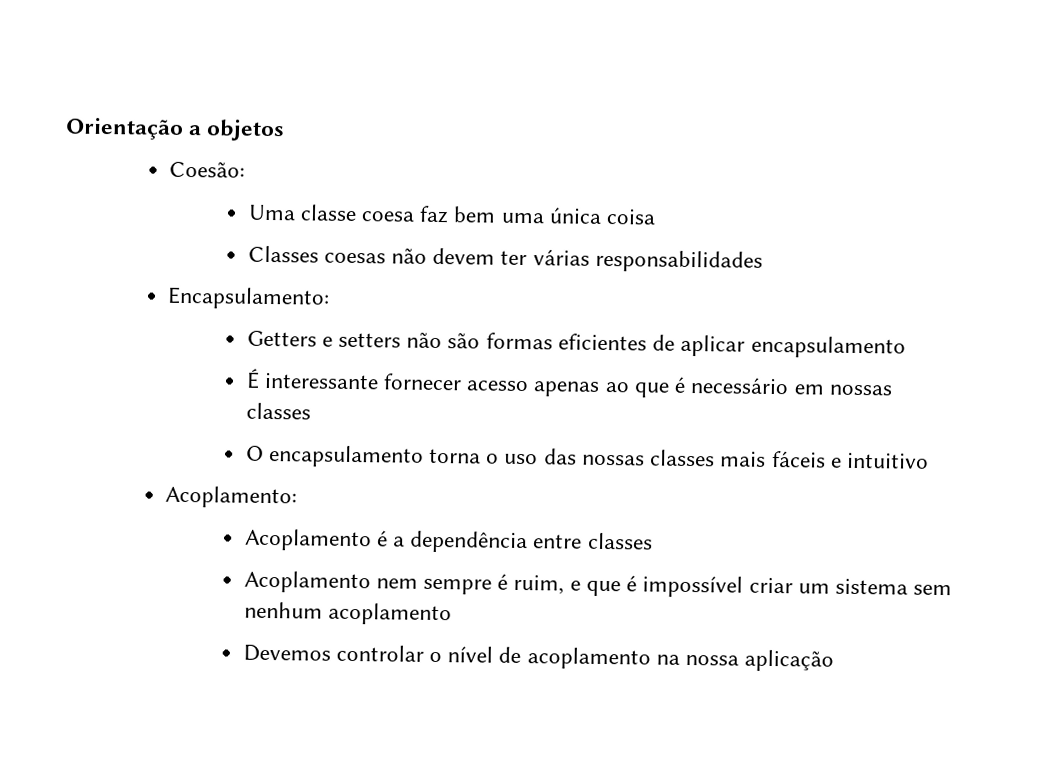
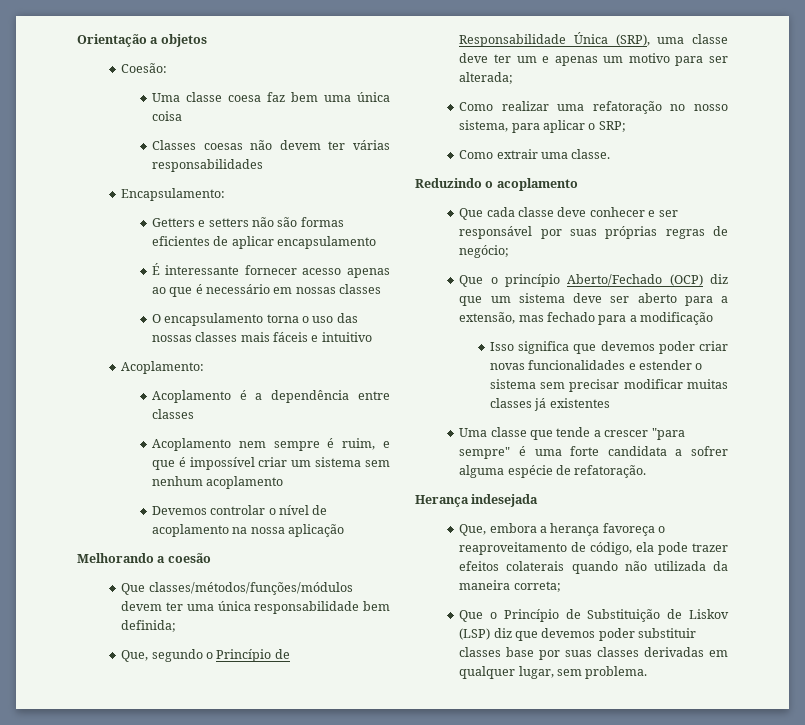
(835, 660) none -> [77,553,211,563] [121,582,353,595] [121,601,390,614] [121,620,177,632] [121,649,290,662] [459,32,728,47] [459,53,728,66] [459,72,514,84] [459,101,728,114] [459,120,626,133] [459,149,611,159] [415,178,578,191] [459,207,678,220] [459,226,728,239] [459,245,510,258] [459,274,728,287] [459,293,728,306] [459,312,714,325] [489,341,728,354] [489,360,703,370] [489,379,728,392] [489,398,610,411] [459,427,685,440] [459,446,728,459] [459,465,647,478] [415,494,539,507] [459,523,666,536] [459,542,728,555] [459,561,728,574] [459,580,561,592] [459,609,729,622] [459,628,697,641] [459,647,728,660] [459,666,648,679] // Melhorando a coesão // Que classes/métodos/funções/módulos devem ter uma única responsabilidade bem definida; // Que, segundo o Princípio de Responsabilidade Única (SRP), uma classe deve ter um e apenas um motivo para ser alterada; // Como realizar uma refatoração no nosso sistema, para aplicar o SRP; // Como extrair uma classe. // Reduzindo o acoplamento // Que cada classe deve conhecer e ser responsável por suas próprias regras de negócio; // Que o princípio Aberto/Fechado (OCP) diz que um sistema deve ser aberto para a extensão, mas fechado para a modificação // Isso significa que devemos poder criar novas funcionalidades e estender o sistema sem precisar modificar muitas classes já existentes // Uma classe que tende a crescer "para sempre" é uma forte candidata a sofrer alguma espécie de refatoração. // Herança indesejada // Que, embora a herança favoreça o reaproveitamento de código, ela pode trazer efeitos colaterais quando não utilizada da maneira correta; // Que o Princípio de Substituição de Liskov (LSP) diz que devemos poder substituir classes base por suas classes derivadas em qualquer lugar, sem problema.

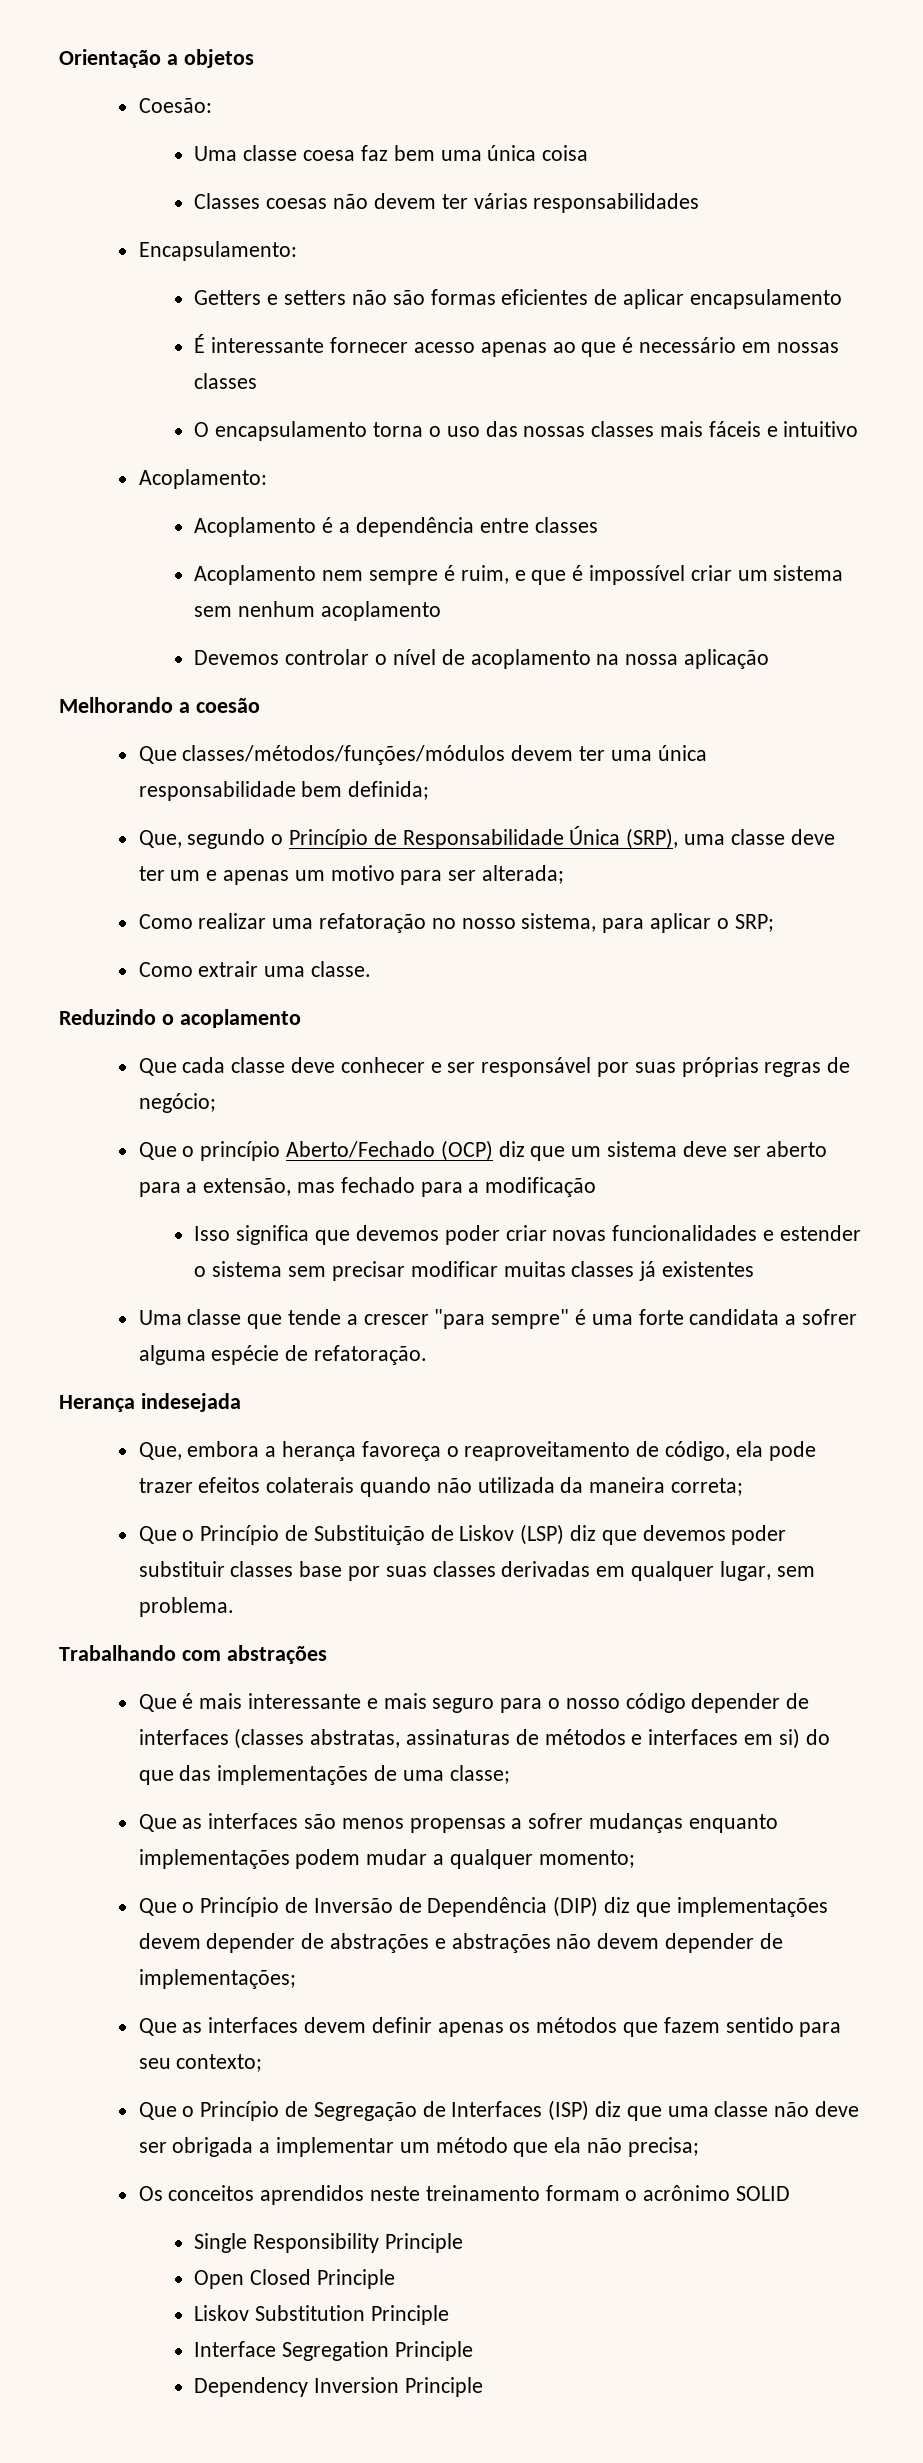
(648, 672) none -> [59,1645,327,1664] [138,1693,810,1713] [138,1728,830,1749] [138,1765,510,1785] [138,1813,778,1833] [138,1849,635,1869] [138,1896,828,1917] [138,1933,783,1953] [138,1969,296,1989] [138,2017,842,2037] [138,2054,263,2072] [138,2100,860,2121] [138,2137,699,2157] [138,2185,790,2205] [194,2233,464,2253] [194,2269,396,2289] [194,2305,450,2325] [194,2341,474,2361] [194,2377,484,2397] // Trabalhando com abstrações // Que é mais interessante e mais seguro para o nosso código depender de interfaces (classes abstratas, assinaturas de métodos e interfaces em si) do que das implementações de uma classe; // Que as interfaces são menos propensas a sofrer mudanças enquanto implementações podem mudar a qualquer momento; // Que o Princípio de Inversão de Dependência (DIP) diz que implementações devem depender de abstrações e abstrações não devem depender de implementações; // Que as interfaces devem definir apenas os métodos que fazem sentido para seu contexto; // Que o Princípio de Segregação de Interfaces (ISP) diz que uma classe não deve ser obrigada a implementar um método que ela não precisa; // Os conceitos aprendidos neste treinamento formam o acrônimo SOLID // Single Responsibility Principle // Open Closed Principle // Liskov Substitution Principle // Interface Segregation Principle // Dependency Inversion Principle

